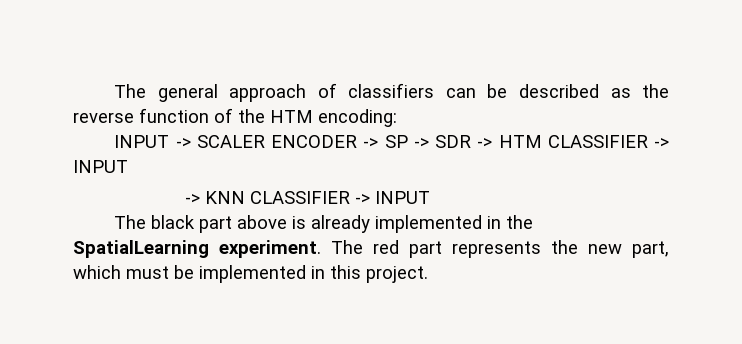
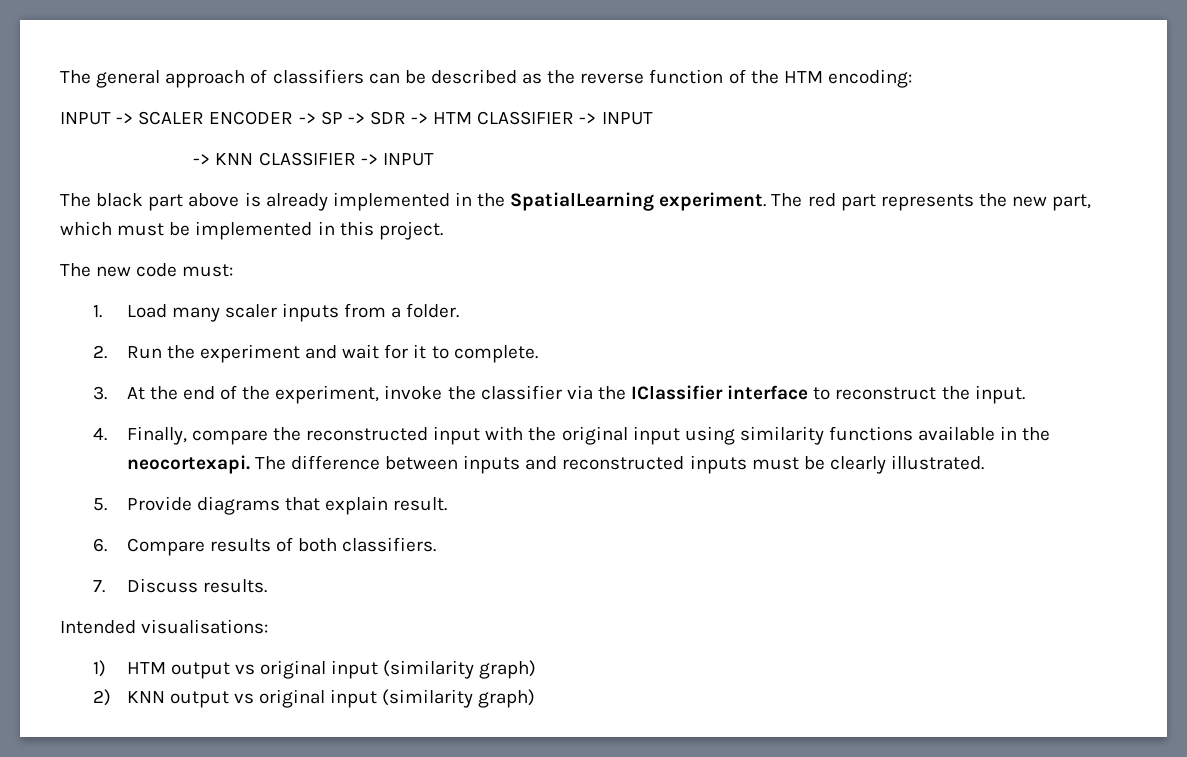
(428, 274) none -> [60,263,234,277] [93,303,460,322] [93,344,538,363] [93,385,1025,404] [93,426,1051,445] [126,455,985,474] [93,496,448,515] [93,537,437,556] [93,578,267,593] [60,619,269,634] [93,660,537,679] [93,689,536,708] // The new code must: // 1. Load many scaler inputs from a folder. // 2. Run the experiment and wait for it to complete. // 3. At the end of the experiment, invoke the classifier via the IClassifier interface to reconstruct the input. // 4. Finally, compare the reconstructed input with the original input using similarity functions available in the neocortexapi. The difference between inputs and reconstructed inputs must be clearly illustrated. // 5. Provide diagrams that explain result. // 6. Compare results of both classifiers. // 7. Discuss results. // Intended visualisations: // 1) HTM output vs original input (similarity graph) // 2) KNN output vs original input (similarity graph)

